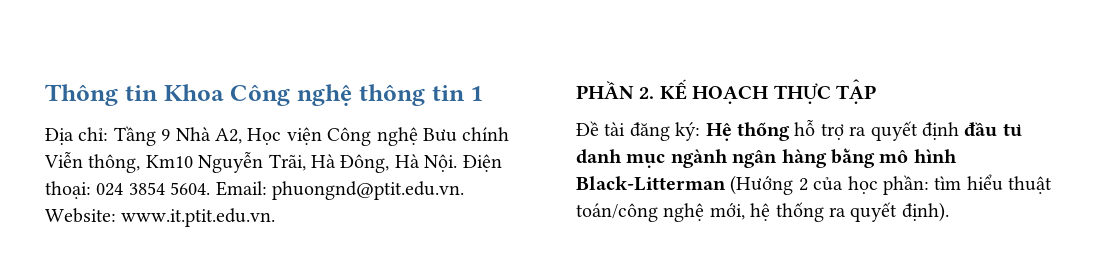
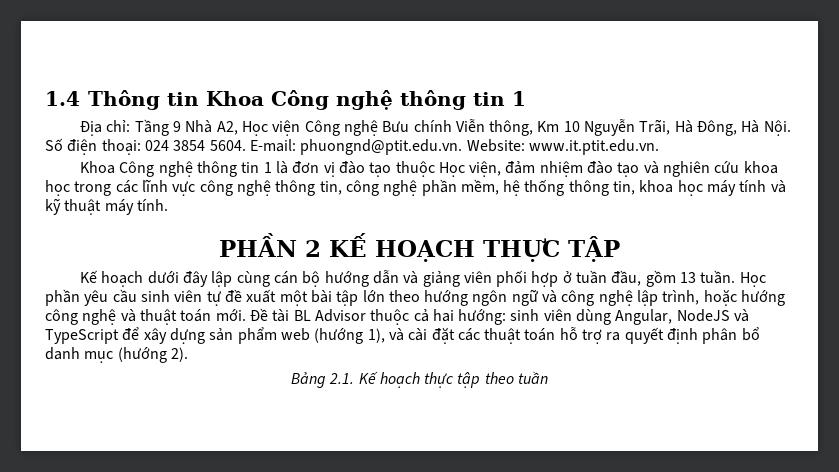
(45, 95) none -> [45,91,80,106] 1.4
[145,155,193,168] Km10 -> [537,121,580,132] Km 10
[462,154,502,172] Điện -> [45,138,98,155] Số điện
[215,181,267,196] Email: -> [249,139,296,152] E-mail:
[576,79,876,104] [576,121,790,141] PHẦN 2. KẾ HOẠCH THỰC TẬP // Đề tài đăng ký: Hệ thống -> [80,161,778,177] [45,179,786,196] [45,198,168,215] [219,233,620,262] [80,270,766,287] [45,289,786,306] [45,308,750,325] [45,327,556,344] Khoa Công nghệ thông tin 1 là đơn vị đào tạo thuộc Học viện, đảm nhiệm đào tạo và nghiên cứu khoa học trong các lĩnh vực công nghệ thông tin, công nghệ phần mềm, hệ thống thông tin, khoa học máy tính và kỹ thuật máy tính. // PHẦN 2 KẾ HOẠCH THỰC TẬP // Kế hoạch dưới đây lập cùng cán bộ hướng dẫn và giảng viên phối hợp ở tuần đầu, gồm 13 tuần. Học phần yêu cầu sinh viên tự đề xuất một bài tập lớn theo hướng ngôn ngữ và công nghệ lập trình, hoặc hướng công nghệ và thuật toán mới. Đề tài BL Advisor thuộc cả hai hướng: sinh viên dùng Angular, NodeJS và TypeScript để xây dựng sản phẩm web (hướng 1), và cài đặt các thuật toán
[964,122,1022,137] [576,148,957,168] [576,174,1053,195] [576,202,949,222] đầu tư danh mục ngành ngân hàng bằng mô hình Black-Litterman (Hướng 2 của học phần: tìm hiểu thuật toán/công nghệ mới, hệ thống ra quyết định). -> [702,327,760,344] [45,347,188,363] [290,371,549,388] phân bổ danh mục (hướng 2). // Bảng 2.1. Kế hoạch thực tập theo tuần

